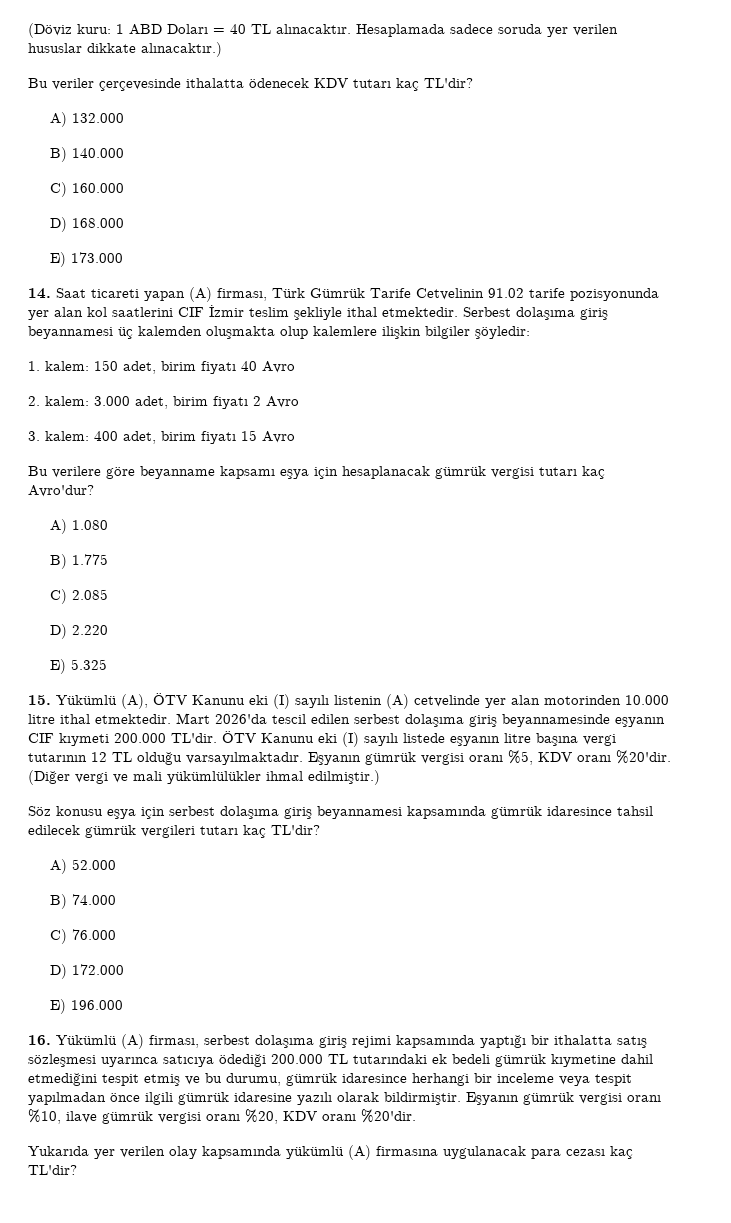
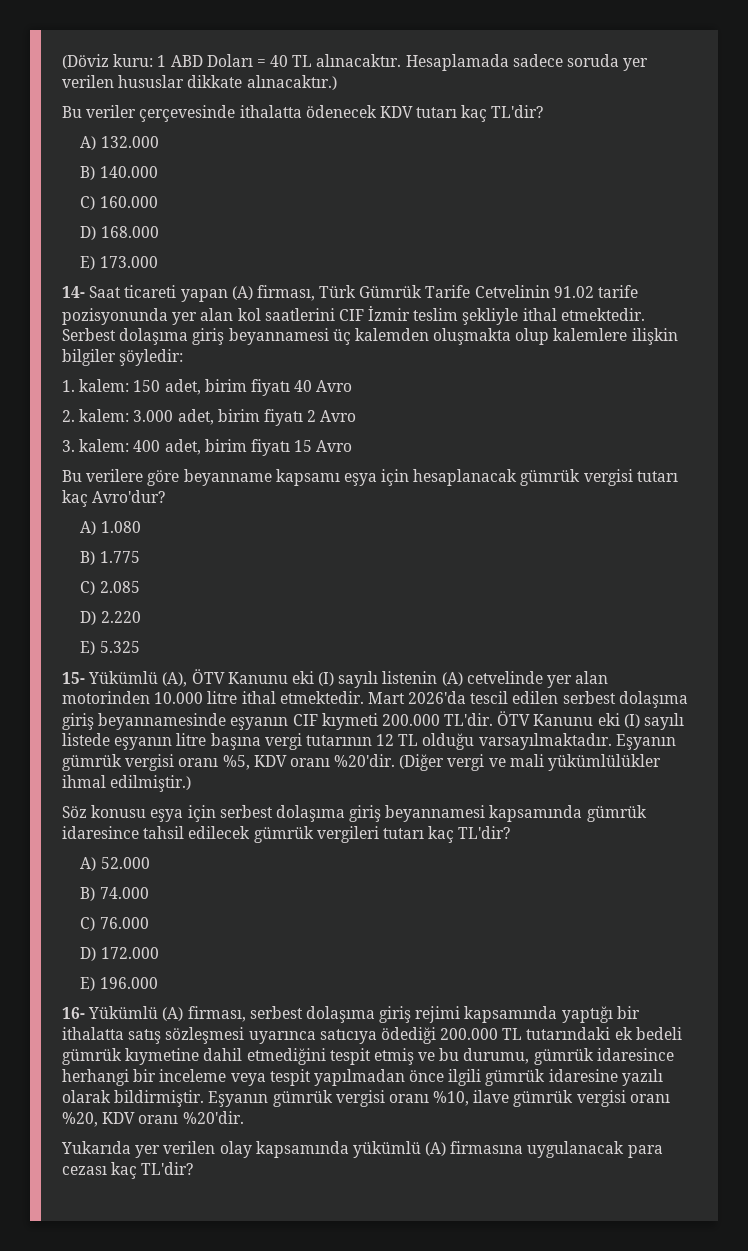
[28,288,51,299] 14. -> [62,286,85,298] 14-
[28,695,51,705] 15. -> [62,672,85,684] 15-
[28,1035,51,1045] 16. -> [62,1007,85,1019] 16-

